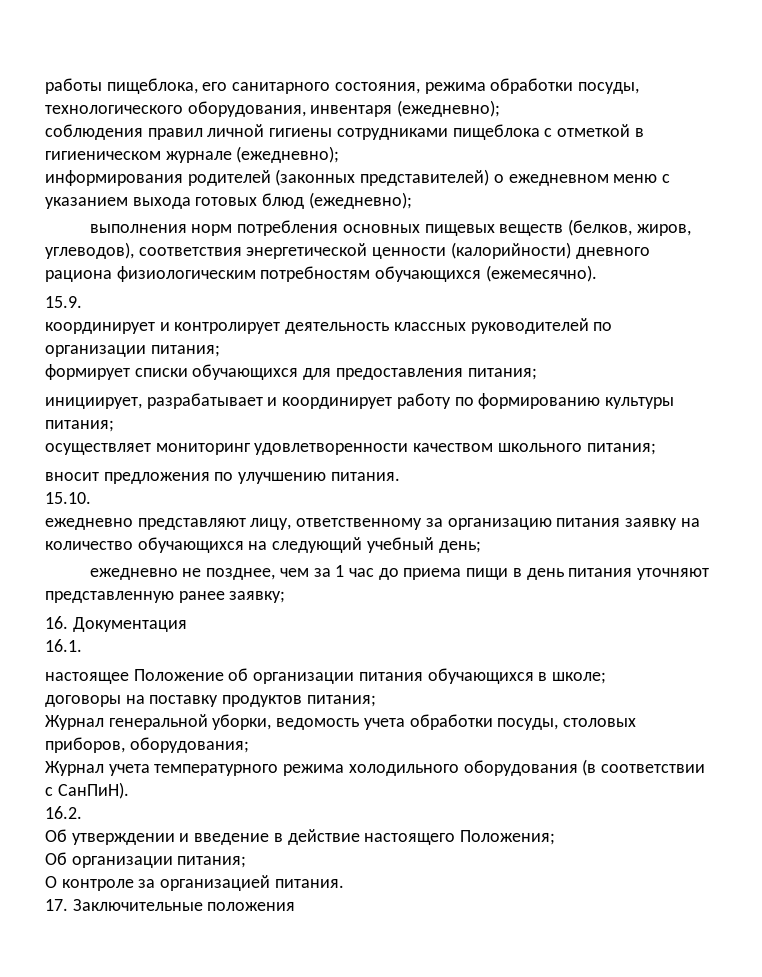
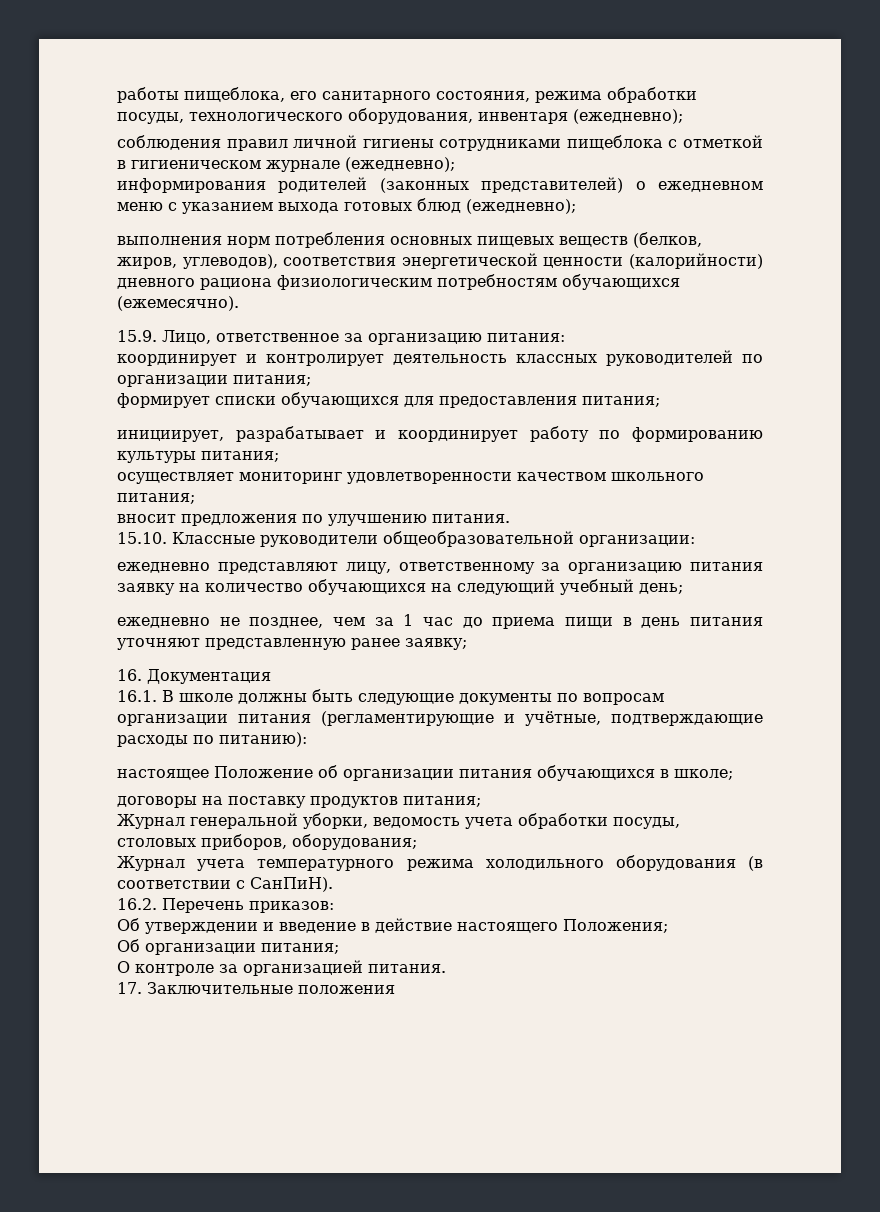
(82, 302) none -> [162,330,565,345] Лицо, ответственное за организацию питания:
(91, 498) none -> [172,531,695,547] Классные руководители общеобразовательной организации:
(82, 645) none -> [162,689,664,705] [117,711,763,726] [117,732,307,747] В школе должны быть следующие документы по вопросам организации питания (регламентирующие и учётные, подтверждающие расходы по питанию):
(82, 812) none -> [162,898,334,913] Перечень приказов:

